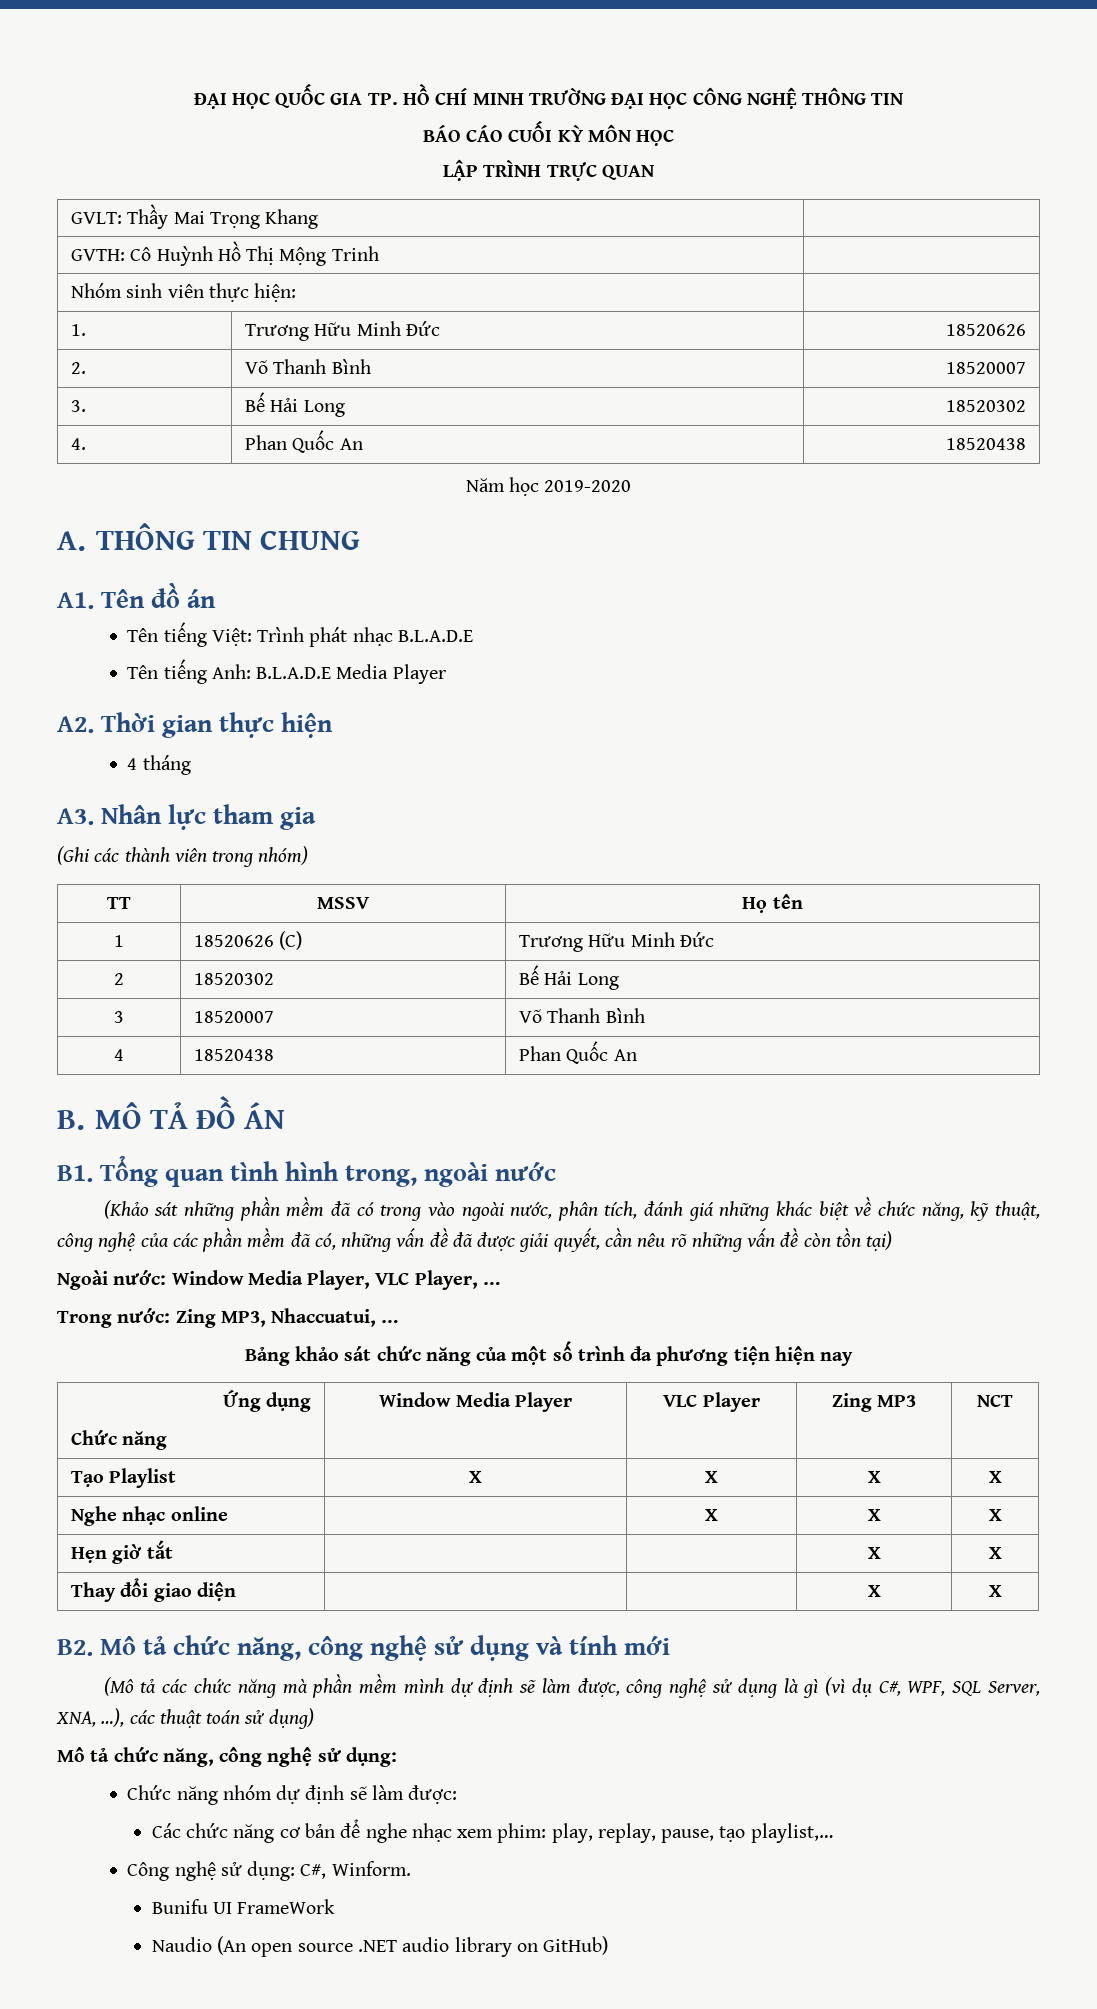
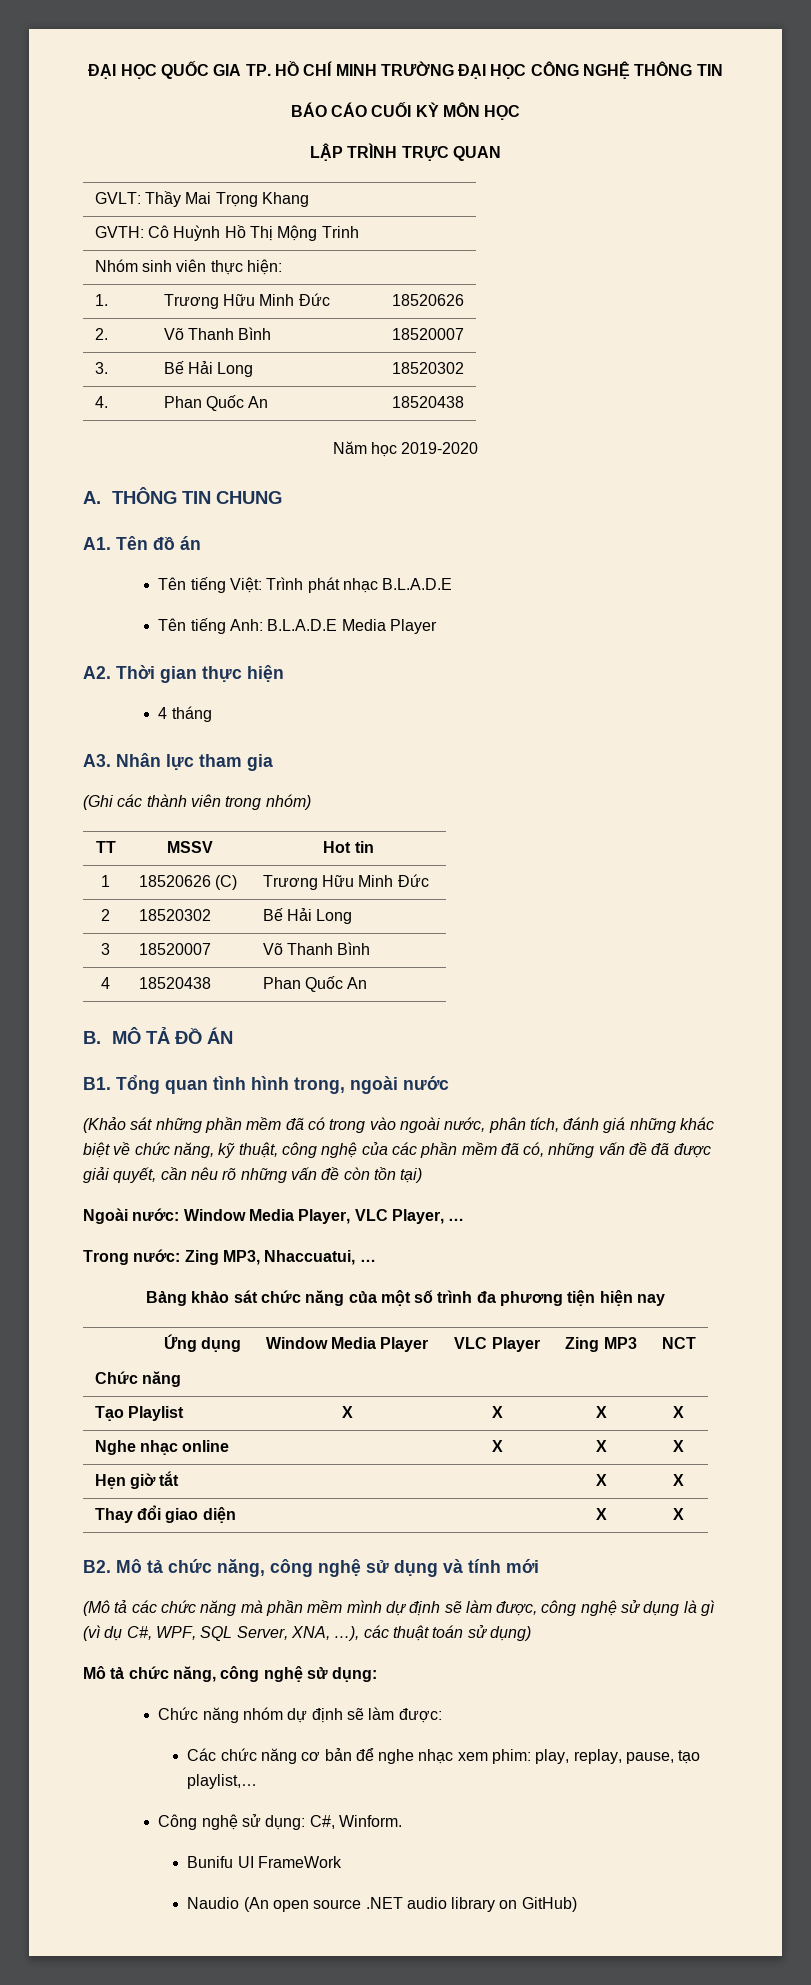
[742,894,803,913] Họ tên -> [323,841,374,853] Hot tin

